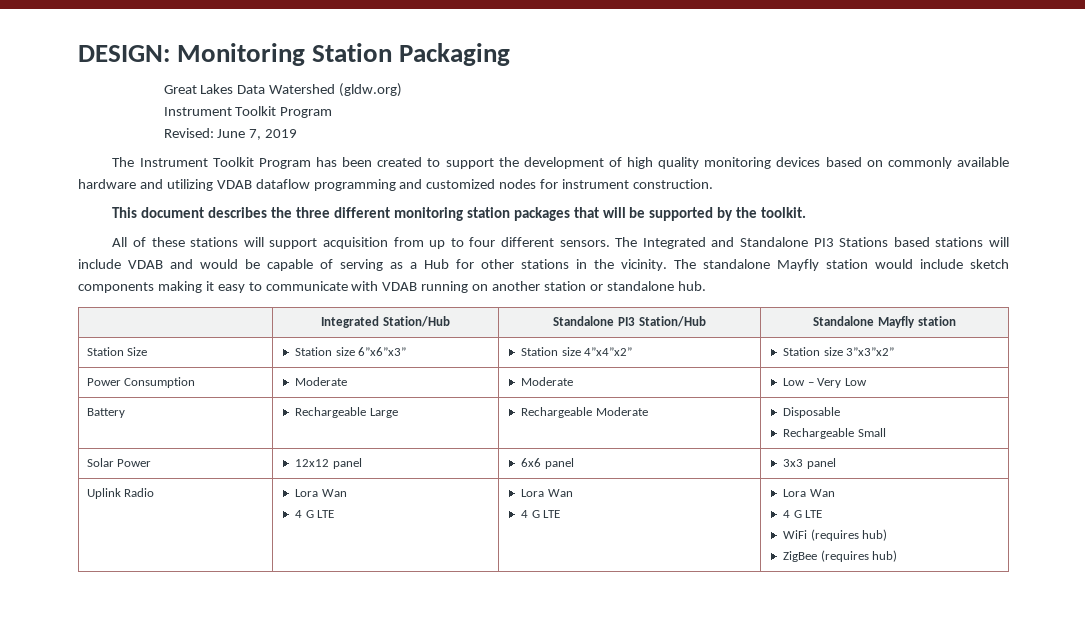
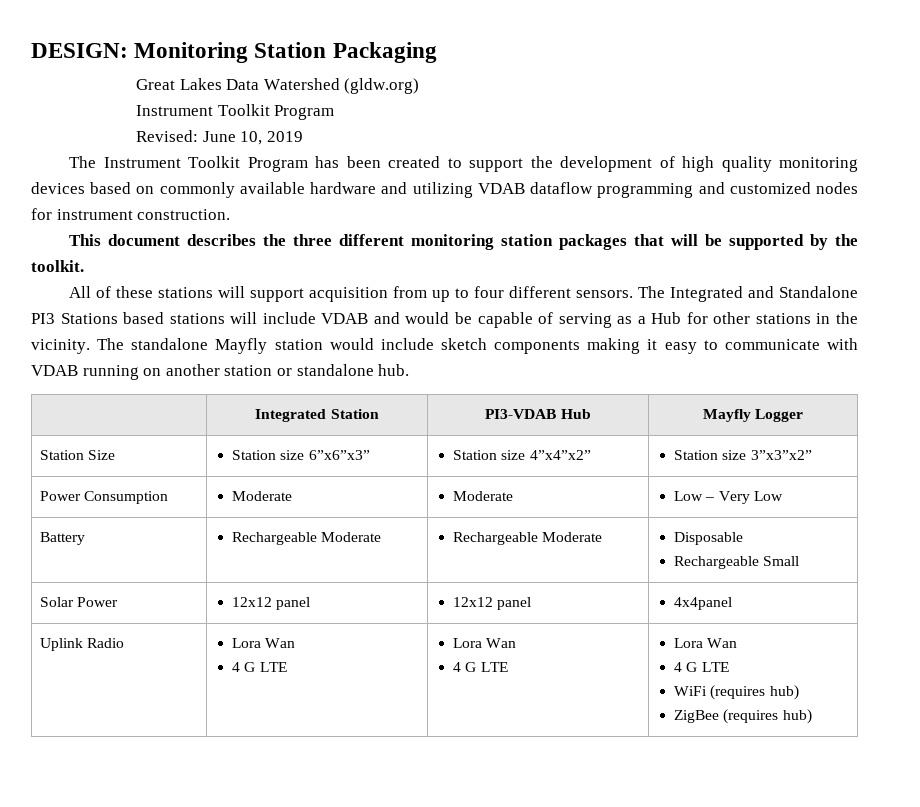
[249,129,262,140] 7, -> [240,131,263,145] 10,
[382,316,450,327] [553,316,706,327] [813,316,956,328] Station/Hub | Standalone PI3 Station/Hub | Standalone Mayfly station -> [330,409,379,419] [485,409,591,419] [702,409,804,422] Station | PI3-VDAB Hub | Mayfly Logger
[369,408,398,418] Large -> [321,532,382,542] Moderate
[521,458,574,469] [783,458,836,469] 6x6 panel | 3x3 panel -> [453,597,532,610] [674,597,733,610] 12x12 panel | 4x4panel

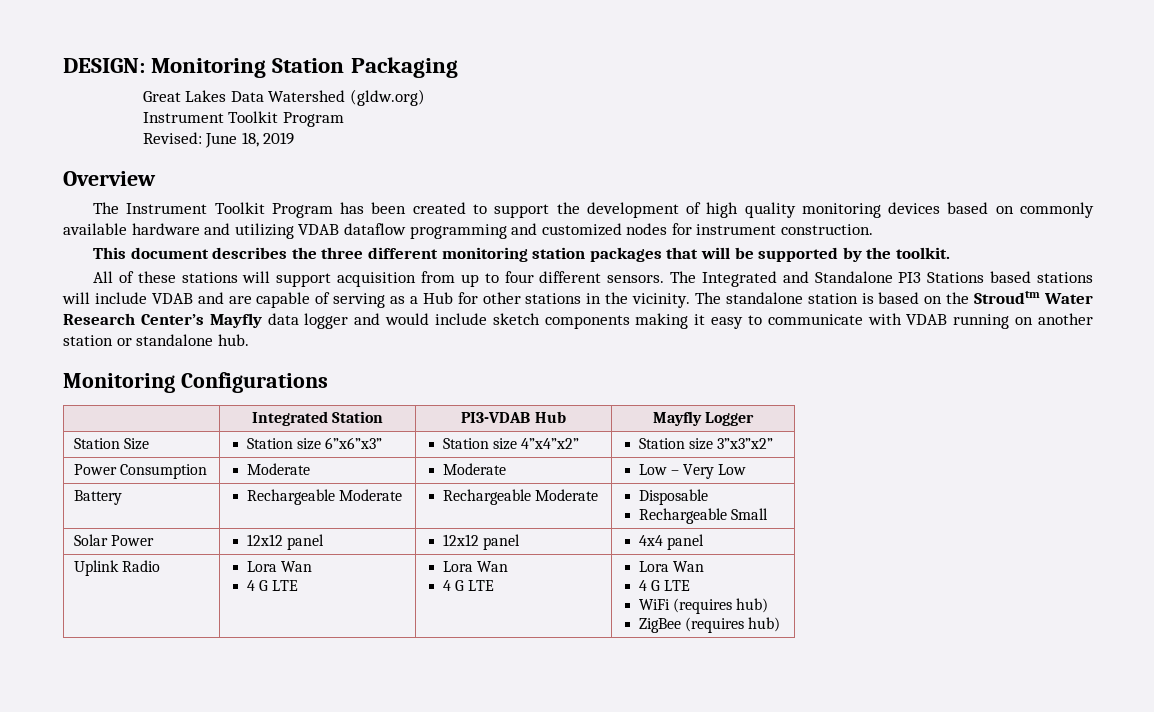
[240,131,263,145] 10, -> [241,132,259,147] 18,
(303, 136) none -> [63,171,156,186] // Overview
[405,312,472,324] would be -> [228,296,252,304] are
[215,338,323,354] Mayfly station -> [807,291,1093,304] [63,313,381,329] station is based on the Stroudtm Water Research Center’s Mayfly data logger and
(410, 370) none -> [63,372,328,393] // Monitoring Configurations
[674,597,733,610] 4x4panel -> [638,534,704,550] 4x4 panel

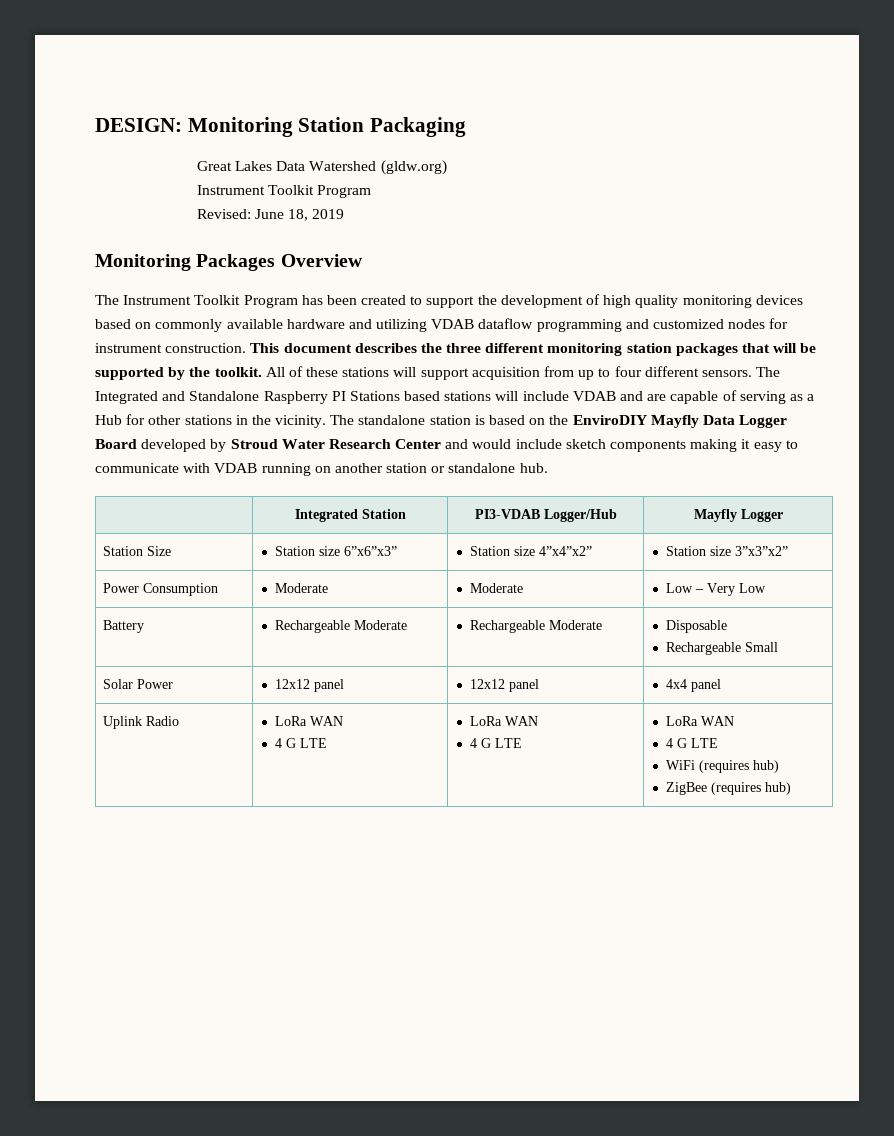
(295, 138) none -> [95,254,276,271] Monitoring Packages
(874, 229) // -> (247, 348) none
(950, 253) // -> (262, 372) none
[898,272,922,283] PI3 -> [263,391,346,404] Raspberry PI
[974,291,1093,304] [63,313,349,329] Stroudtm Water Research Center’s Mayfly data logger -> [572,415,788,428] [95,439,442,452] EnviroDIY Mayfly Data Logger Board developed by Stroud Water Research Center
[63,372,328,393] // Monitoring Configurations -> (548, 468) none
[534,411,566,423] Hub -> [543,509,617,522] Logger/Hub
[246,561,312,572] [246,580,299,591] [442,561,508,572] [442,580,495,591] [638,561,704,572] Lora Wan // 4 G LTE | Lora Wan // 4 G LTE | Lora Wan -> [275,716,344,726] [275,738,328,748] [470,716,539,726] [470,738,523,748] [666,716,735,726] LoRa WAN // 4 G LTE | LoRa WAN // 4 G LTE | LoRa WAN

